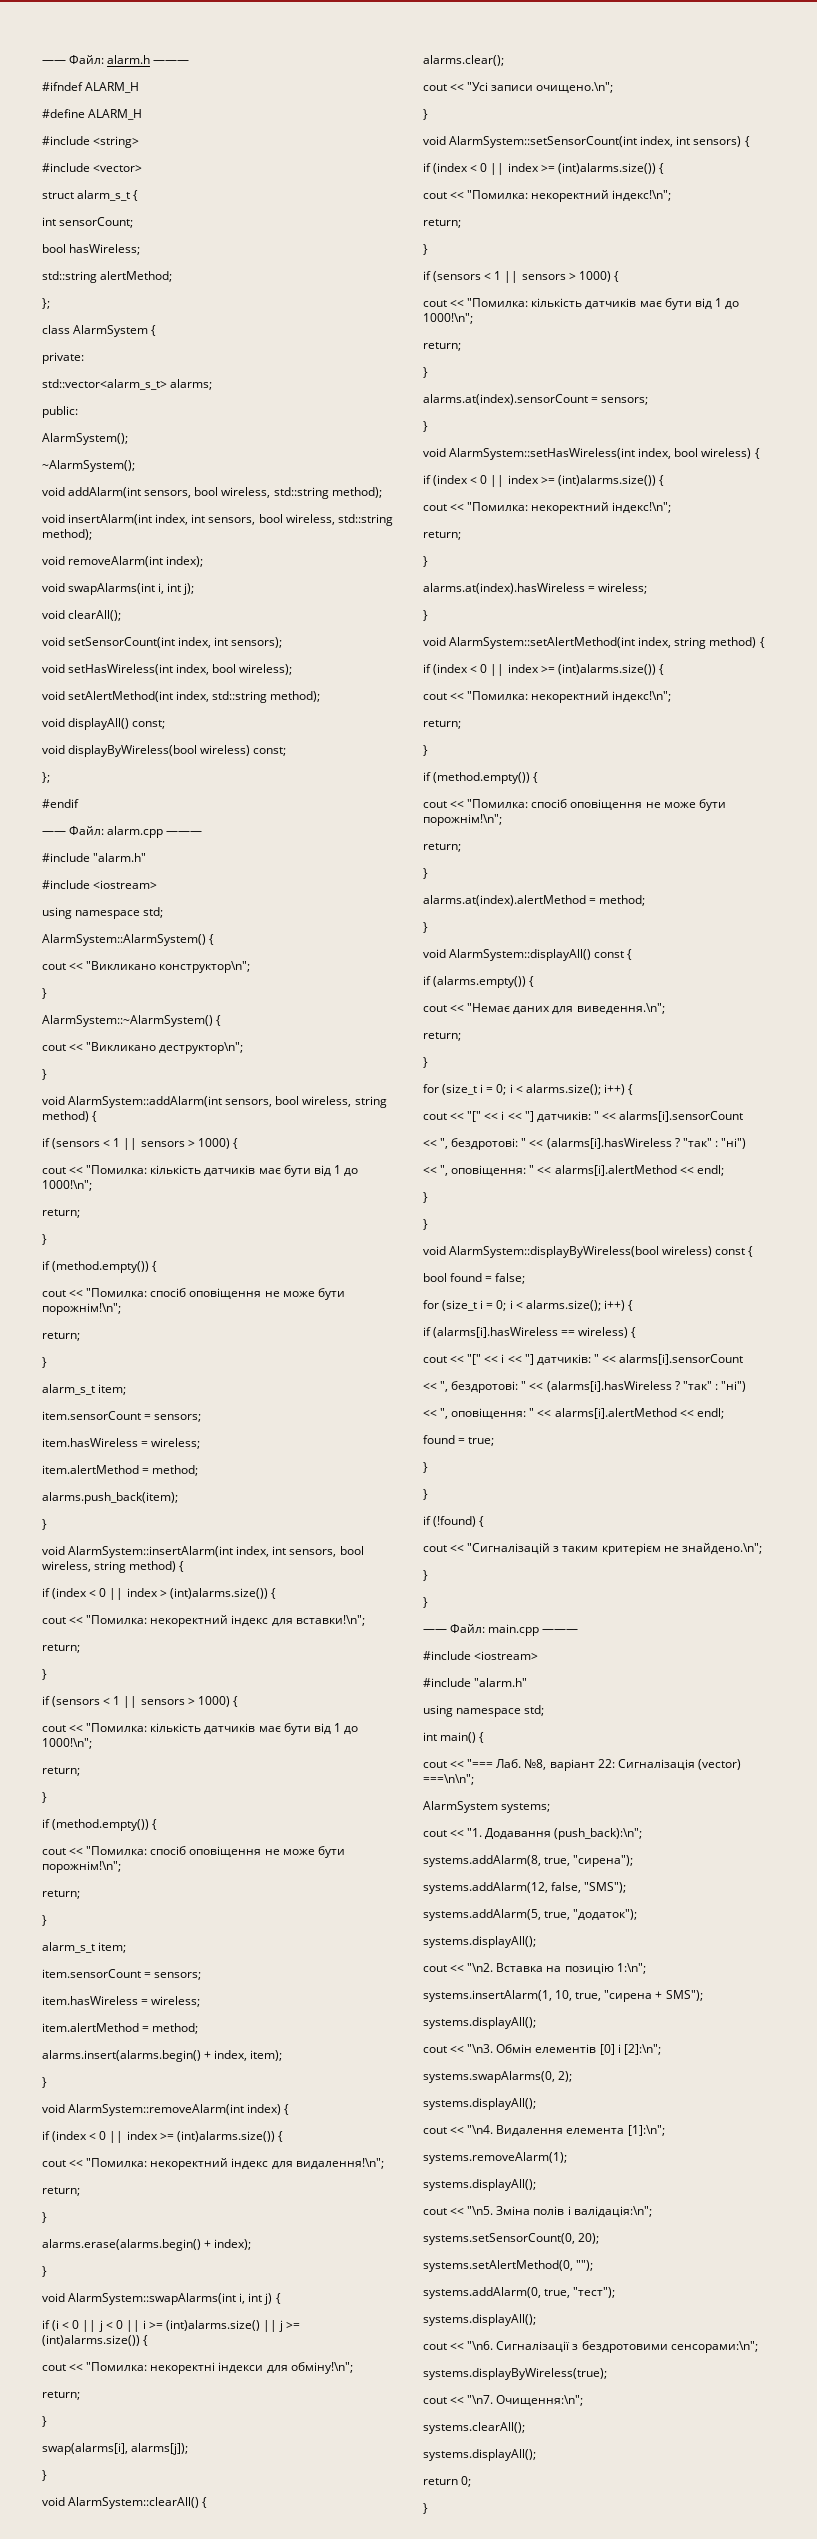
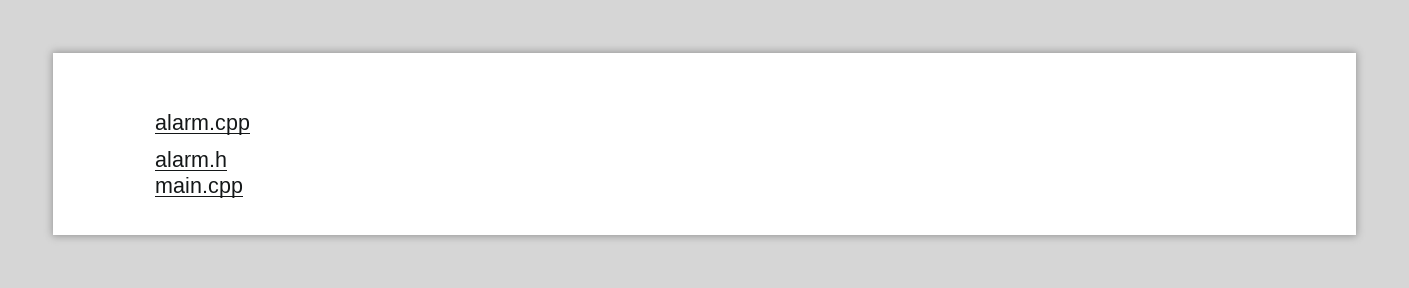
[42,55,105,64] —— Файл: -> [155,114,250,135] alarm.cpp //
[153,60,190,64] [42,82,140,93] [42,109,143,120] [42,136,140,148] [42,163,143,172] [42,190,139,201] [42,217,134,228] [42,244,141,255] [42,271,173,283] [42,298,50,309] [42,325,157,337] [42,352,84,364] [42,379,213,390] [42,406,78,418] [42,433,128,445] [42,460,135,472] [42,487,382,499] [42,514,393,526] [42,529,92,540] [42,556,204,567] [42,583,195,595] [42,610,122,621] [42,637,283,648] [42,664,293,675] [42,691,321,703] [42,718,166,730] [42,745,287,757] [42,772,50,783] [42,799,79,808] [42,826,203,838] [42,853,147,862] [42,880,158,889] [42,907,164,919] [42,934,215,946] [42,961,251,973] [42,988,47,999] [42,1015,222,1027] [42,1042,244,1054] [42,1069,47,1080] [42,1096,387,1108] [42,1111,98,1122] [42,1138,238,1150] [42,1165,358,1177] [42,1180,92,1191] [42,1209,80,1218] [42,1234,47,1245] [42,1261,158,1273] [42,1288,345,1300] [42,1303,121,1315] [42,1332,80,1341] [42,1357,47,1368] [42,1384,127,1395] [42,1411,202,1422] [42,1438,201,1449] [42,1465,199,1476] [42,1492,178,1504] [42,1519,47,1530] [42,1546,364,1558] [42,1561,185,1573] [42,1588,276,1600] [42,1615,365,1627] [42,1644,80,1653] [42,1669,47,1680] [42,1696,238,1708] [42,1723,358,1735] [42,1738,92,1749] [42,1767,80,1776] [42,1792,47,1803] [42,1819,158,1831] [42,1846,345,1858] [42,1861,121,1873] [42,1890,80,1899] [42,1915,47,1926] [42,1942,127,1953] [42,1969,202,1980] [42,1996,201,2007] [42,2023,199,2034] [42,2050,283,2062] [42,2077,47,2088] [42,2104,290,2116] [42,2131,283,2143] [42,2158,384,2170] [42,2187,80,2196] [42,2212,47,2223] [42,2239,252,2251] [42,2266,47,2277] [42,2293,281,2305] [42,2320,301,2332] [42,2335,149,2346] [42,2362,353,2374] [42,2391,80,2400] [42,2416,47,2427] [42,2443,189,2455] [42,2470,47,2481] [42,2497,208,2509] [423,55,504,66] [423,82,614,93] [423,109,428,120] [423,136,750,148] [423,163,664,175] [423,190,672,202] [423,219,461,228] [423,244,428,255] [423,271,619,283] [423,298,739,310] [423,313,473,324] [423,342,461,351] [423,367,428,378] [423,394,649,405] [423,421,428,432] [423,448,760,460] [423,475,664,487] [423,502,672,514] [423,531,461,540] [423,556,428,567] [423,583,648,594] [423,610,428,621] [423,637,765,649] [423,664,664,676] [423,691,672,703] [423,720,461,729] [423,745,428,756] [423,772,539,784] [423,799,726,811] [423,814,502,826] [423,843,461,852] [423,868,428,879] [423,895,646,906] [423,922,428,933] [423,949,633,961] [423,976,535,988] [423,1003,665,1014] [423,1032,461,1041] [423,1057,428,1068] [423,1084,633,1095] [423,1111,744,1122] [423,1138,746,1150] [423,1165,724,1176] [423,1192,428,1203] [423,1219,428,1230] [423,1246,754,1258] [423,1273,526,1284] [423,1300,633,1311] [423,1327,637,1338] [423,1354,744,1365] [423,1381,746,1393] [423,1408,724,1419] [423,1435,495,1446] [423,1462,428,1473] [423,1489,428,1500] [423,1516,485,1527] [423,1543,762,1555] [423,1570,428,1581] [423,1597,428,1608] [423,1624,579,1636] [423,1651,539,1660] [423,1678,528,1687] [423,1705,545,1717] [423,1732,485,1743] [423,1759,741,1771] [423,1774,474,1785] [423,1801,551,1813] [423,1828,643,1840] [423,1855,634,1867] [423,1882,627,1894] [423,1909,638,1921] [423,1936,536,1948] [423,1963,646,1974] [423,1990,703,2002] [423,2017,536,2029] [423,2044,661,2055] [423,2071,573,2083] [423,2098,536,2110] [423,2125,665,2136] [423,2152,567,2164] [423,2179,536,2191] [423,2206,652,2217] [423,2233,600,2245] [423,2260,594,2272] [423,2287,616,2299] [423,2314,536,2326] [423,2341,758,2353] [423,2368,607,2380] [423,2395,584,2406] [423,2422,525,2434] [423,2449,536,2461] [423,2476,472,2487] [423,2503,428,2514] ——— // #ifndef ALARM_H // #define ALARM_H // #include <string> // #include <vector> // struct alarm_s_t { // int sensorCount; // bool hasWireless; // std::string alertMethod; // }; // class AlarmSystem { // private: // std::vector<alarm_s_t> alarms; // public: // AlarmSystem(); // ~AlarmSystem(); // void addAlarm(int sensors, bool wireless, std::string method); // void insertAlarm(int index, int sensors, bool wireless, std::string method); // void removeAlarm(int index); // void swapAlarms(int i, int j); // void clearAll(); // void setSensorCount(int index, int sensors); // void setHasWireless(int index, bool wireless); // void setAlertMethod(int index, std::string method); // void displayAll() const; // void displayByWireless(bool wireless) const; // }; // #endif // —— Файл: alarm.cpp ——— // #include "alarm.h" // #include <iostream> // using namespace std; // AlarmSystem::AlarmSystem() { // cout << "Викликано конструктор\n"; // } // AlarmSystem::~AlarmSystem() { // cout << "Викликано деструктор\n"; // } // void AlarmSystem::addAlarm(int sensors, bool wireless, string method) { // if (sensors < 1 || sensors > 1000) { // cout << "Помилка: кількість датчиків має бути від 1 до 1000!\n"; // return; // } // if (method.empty()) { // cout << "Помилка: спосіб оповіщення не може бути порожнім!\n"; // return; // } // alarm_s_t item; // item.sensorCount = sensors; // item.hasWireless = wireless; // item.alertMethod = method; // alarms.push_back(item); // } // void AlarmSystem::insertAlarm(int index, int sensors, bool wireless, string method) { // if (index < 0 || index > (int)alarms.size()) { // cout << "Помилка: некоректний індекс для вставки!\n"; // return; // } // if (sensors < 1 || sensors > 1000) { // cout << "Помилка: кількість датчиків має бути від 1 до 1000!\n"; // return; // } // if (method.empty()) { // cout << "Помилка: спосіб оповіщення не може бути порожнім!\n"; // return; // } // alarm_s_t item; // item.sensorCount = sensors; // item.hasWireless = wireless; // item.alertMethod = method; // alarms.insert(alarms.begin() + index, item); // } // void AlarmSystem::removeAlarm(int index) { // if (index < 0 || index >= (int)alarms.size()) { // cout << "Помилка: некоректний індекс для видалення!\n"; // return; // } // alarms.erase(alarms.begin() + index); // } // void AlarmSystem::swapAlarms(int i, int j) { // if (i < 0 || j < 0 || i >= (int)alarms.size() || j >= (int)alarms.size()) { // cout << "Помилка: некоректні індекси для обміну!\n"; // return; // } // swap(alarms[i], alarms[j]); // } // void AlarmSystem::clearAll() { // alarms.clear(); // cout << "Усі записи очищено.\n"; // } // void AlarmSystem::setSensorCount(int index, int sensors) { // if (index < 0 || index >= (int)alarms.size()) { // cout << "Помилка: некоректний індекс!\n"; // return; // } // if (sensors < 1 || sensors > 1000) { // cout << "Помилка: кількість датчиків має бути від 1 до 1000!\n"; // return; // } // alarms.at(index).sensorCount = sensors; // } // void AlarmSystem::setHasWireless(int index, bool wireless) { // if (index < 0 || index >= (int)alarms.size()) { // cout << "Помилка: некоректний індекс!\n"; // return; // } // alarms.at(index).hasWireless = wireless; // } // void AlarmSystem::setAlertMethod(int index, string method) { // if (index < 0 || index >= (int)alarms.size()) { // cout << "Помилка: некоректний індекс!\n"; // return; // } // if (method.empty()) { // cout << "Помилка: спосіб оповіщення не може бути порожнім!\n"; // return; // } // alarms.at(index).alertMethod = method; // } // void AlarmSystem::displayAll() const { // if (alarms.empty()) { // cout << "Немає даних для виведення.\n"; // return; // } // for (size_t i = 0; i < alarms.size(); i++) { // cout << "[" << i << "] датчиків: " << alarms[i].sensorCount // << ", бездротові: " << (alarms[i].hasWireless ? "так" : "ні") // << ", оповіщення: " << alarms[i].alertMethod << endl; // } // } // void AlarmSystem::displayByWireless(bool wireless) const { // bool found = false; // for (size_t i = 0; i < alarms.size(); i++) { // if (alarms[i].hasWireless == wireless) { // cout << "[" << i << "] датчиків: " << alarms[i].sensorCount // << ", бездротові: " << (alarms[i].hasWireless ? "так" : "ні") // << ", оповіщення: " << alarms[i].alertMethod << endl; // found = true; // } // } // if (!found) { // cout << "Сигналізацій з таким критерієм не знайдено.\n"; // } // } // —— Файл: main.cpp ——— // #include <iostream> // #include "alarm.h" // using namespace std; // int main() { // cout << "=== Лаб. №8, варіант 22: Сигналізація (vector) ===\n\n"; // AlarmSystem systems; // cout << "1. Додавання (push_back):\n"; // systems.addAlarm(8, true, "сирена"); // systems.addAlarm(12, false, "SMS"); // systems.addAlarm(5, true, "додаток"); // systems.displayAll(); // cout << "\n2. Вставка на позицію 1:\n"; // systems.insertAlarm(1, 10, true, "сирена + SMS"); // systems.displayAll(); // cout << "\n3. Обмін елементів [0] і [2]:\n"; // systems.swapAlarms(0, 2); // systems.displayAll(); // cout << "\n4. Видалення елемента [1]:\n"; // systems.removeAlarm(1); // systems.displayAll(); // cout << "\n5. Зміна полів і валідація:\n"; // systems.setSensorCount(0, 20); // systems.setAlertMethod(0, ""); // systems.addAlarm(0, true, "тест"); // systems.displayAll(); // cout << "\n6. Сигналізації з бездротовими сенсорами:\n"; // systems.displayByWireless(true); // cout << "\n7. Очищення:\n"; // systems.clearAll(); // systems.displayAll(); // return 0; // } -> [155,177,243,198] // main.cpp

